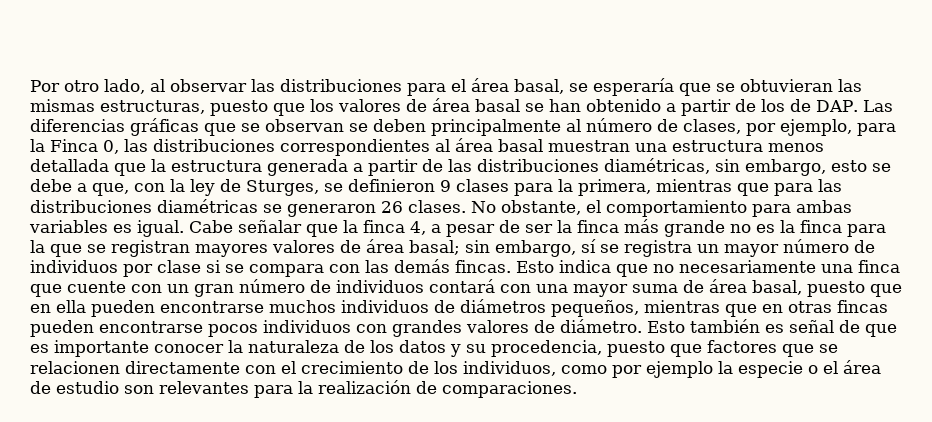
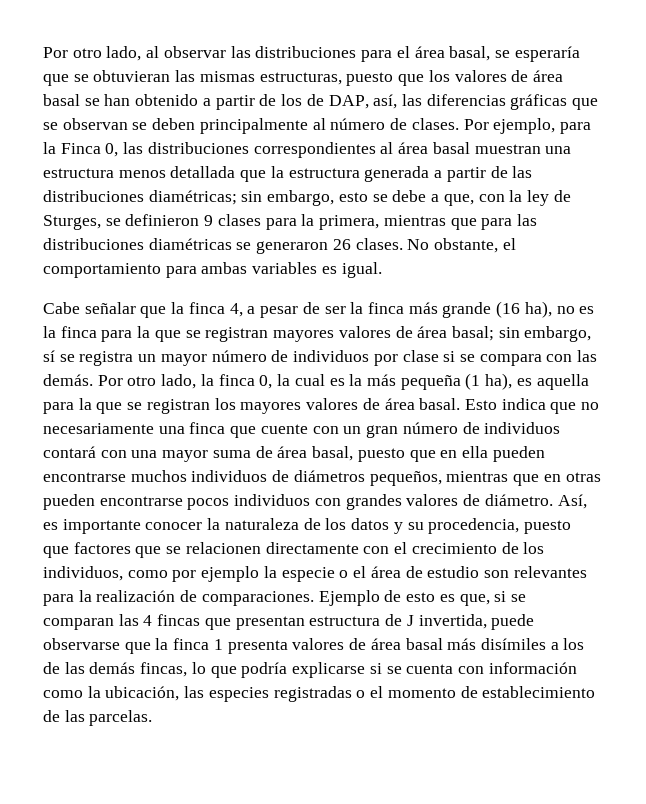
[816,100,893,112] DAP. Las -> [328,94,422,109] DAP, así, las
[683,119,776,136] clases, por -> [411,118,489,130] clases. Por
[604,158,710,174] diamétricas, -> [148,190,237,205] diamétricas;
(184, 228) none -> (382, 270) //
(725, 228) none -> [496,301,552,318] (16 ha),
[394,259,511,273] demás fincas. -> [43,373,589,390] [43,398,461,414] demás. Por otro lado, la finca 0, la cual es la más pequeña (1 ha), es aquella para la que se registran los mayores valores de área basal.
[837,300,888,313] fincas -> (601, 477) none
[647,319,897,337] Esto también es señal de que -> [557,494,587,509] Así,
(577, 389) none -> [318,590,526,606] [43,614,535,630] [43,638,585,654] [43,662,577,678] [43,686,596,702] [43,710,153,726] Ejemplo de esto es que, si se comparan las 4 fincas que presentan estructura de J invertida, puede observarse que la finca 1 presenta valores de área basal más disímiles a los de las demás fincas, lo que podría explicarse si se cuenta con información como la ubicación, las especies registradas o el momento de establecimiento de las parcelas.

